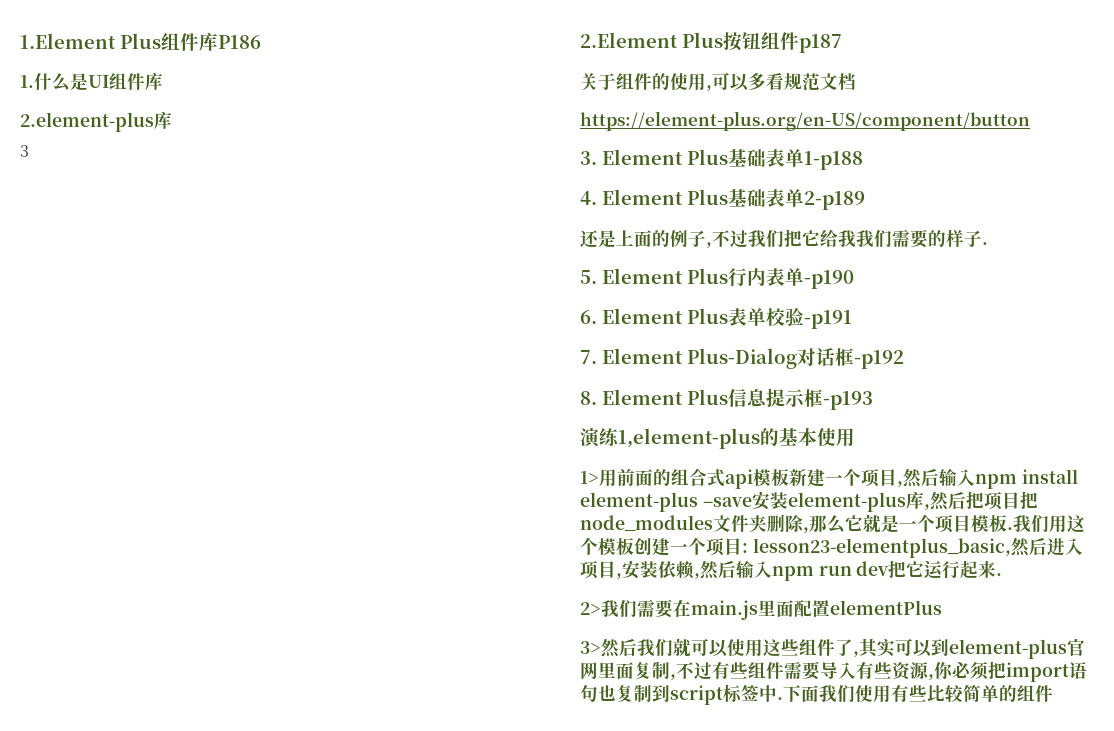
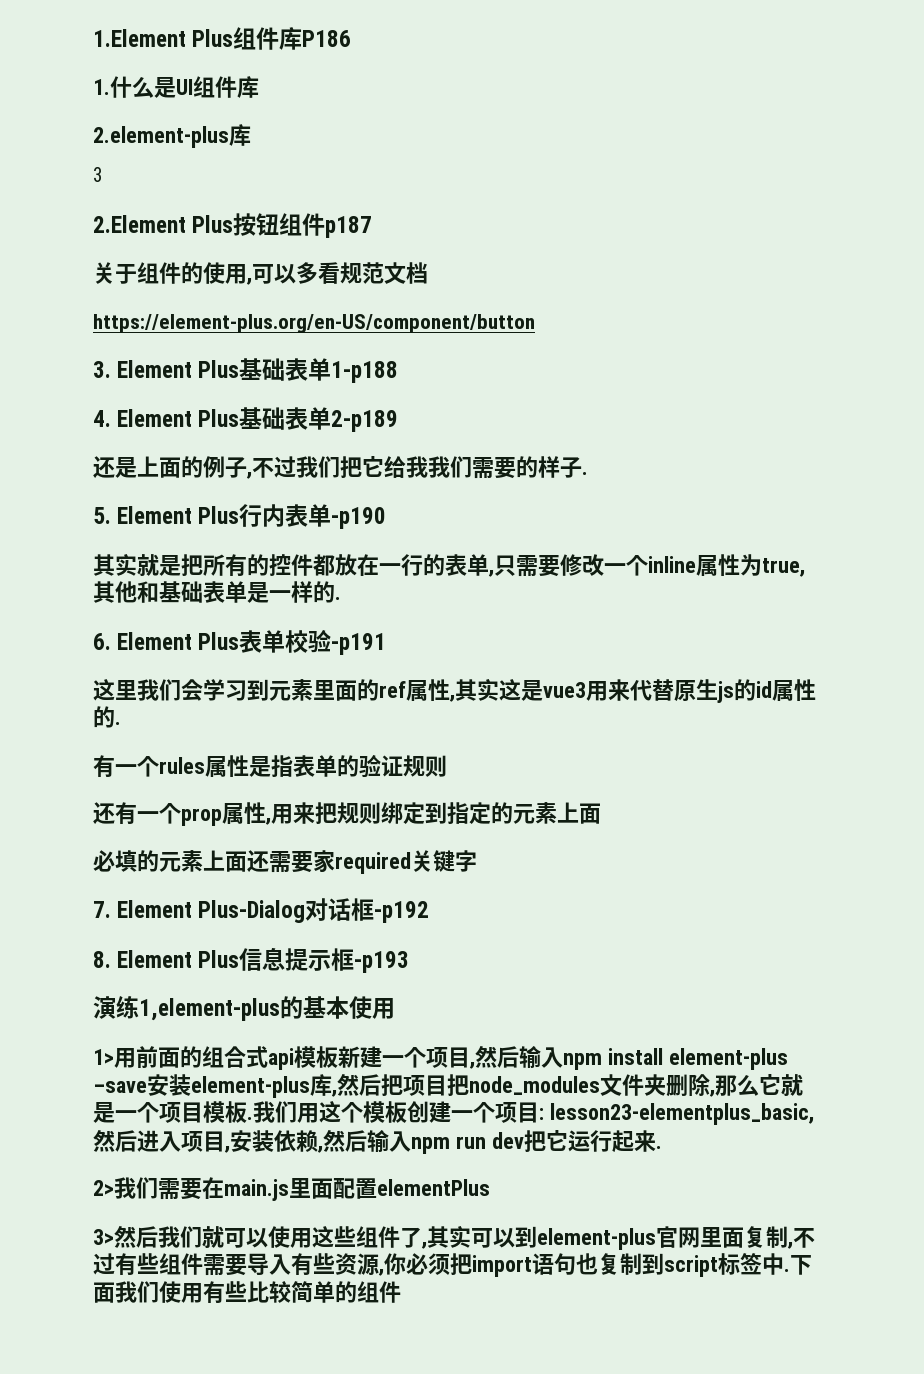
(854, 279) none -> [93,553,805,577] [93,581,341,603] // 其实就是把所有的控件都放在一行的表单,只需要修改一个inline属性为true,其他和基础表单是一样的.
(852, 319) none -> [93,678,816,703] [93,706,121,728] [93,754,447,778] [93,802,601,826] [93,850,477,874] // 这里我们会学习到元素里面的ref属性,其实这是vue3用来代替原生js的id属性的. // 有一个rules属性是指表单的验证规则 // 还有一个prop属性,用来把规则绑定到指定的元素上面 // 必填的元素上面还需要家required关键字

